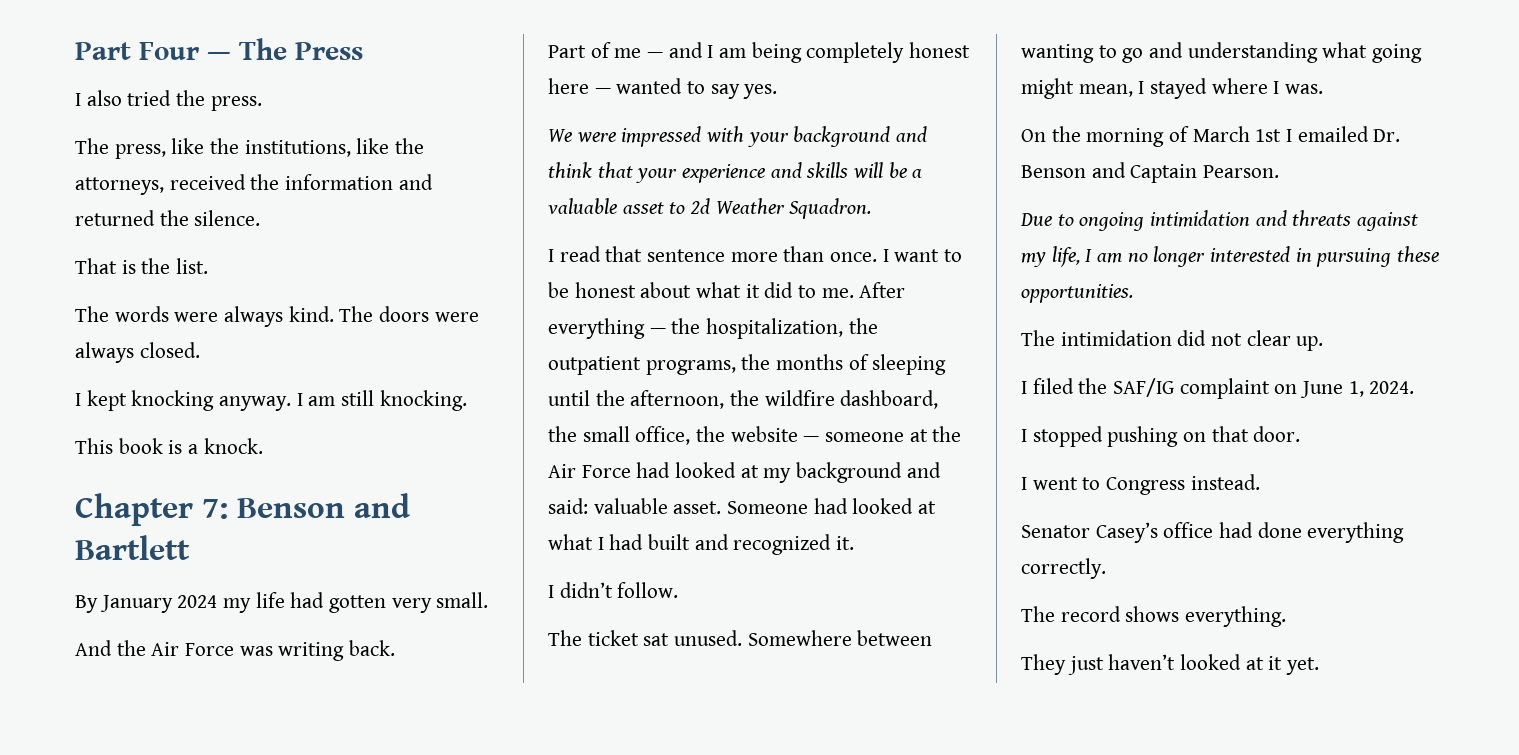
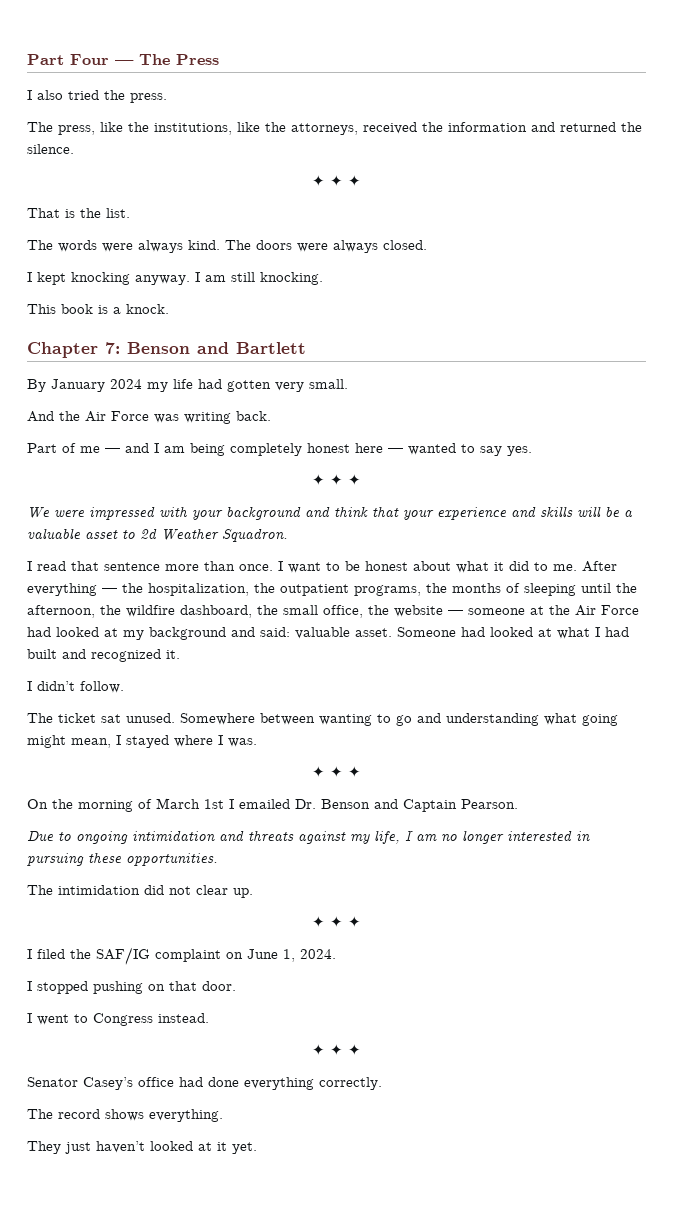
(261, 218) none -> [312,174,361,187] // ✦ ✦ ✦
(778, 91) none -> [312,473,361,486] // ✦ ✦ ✦
(1324, 89) none -> [312,765,361,778] // ✦ ✦ ✦
(1324, 343) none -> [312,915,361,928] // ✦ ✦ ✦
(1260, 482) none -> [312,1043,361,1056] // ✦ ✦ ✦

